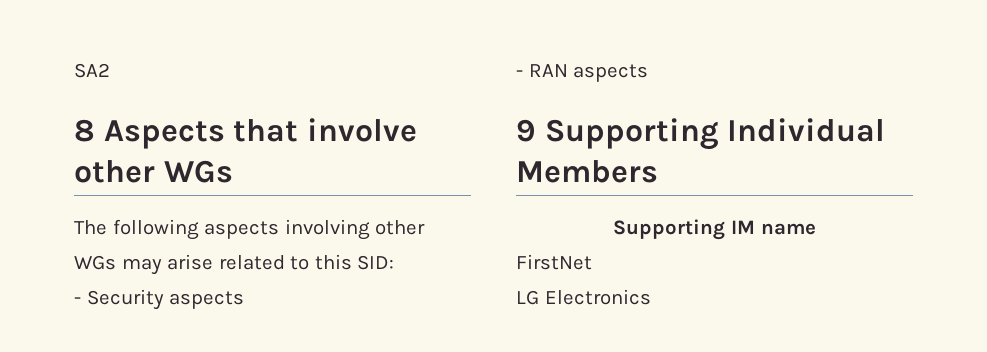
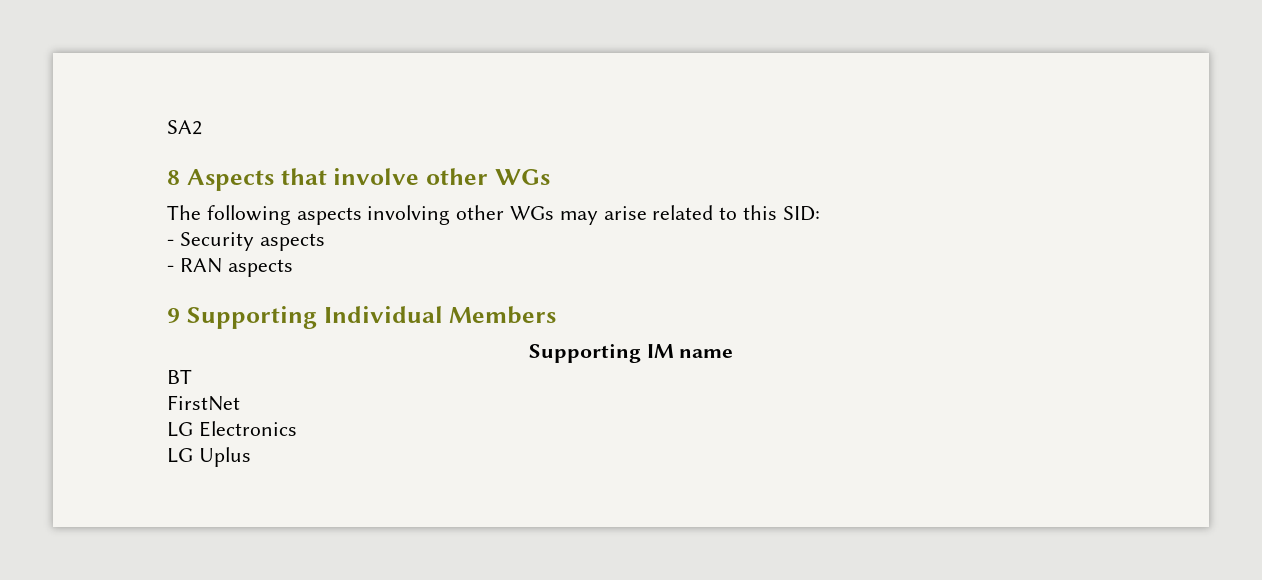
(816, 229) none -> [167,369,192,384] // BT
(651, 297) none -> [167,447,251,467] // LG Uplus

